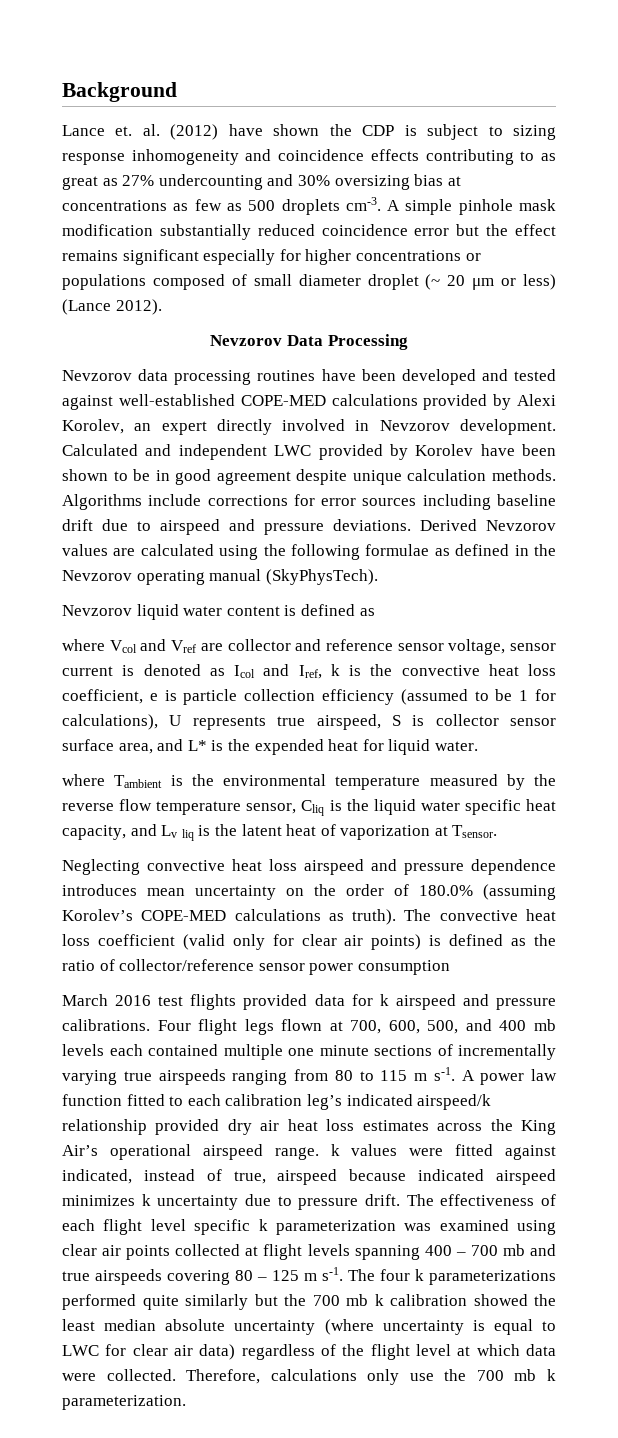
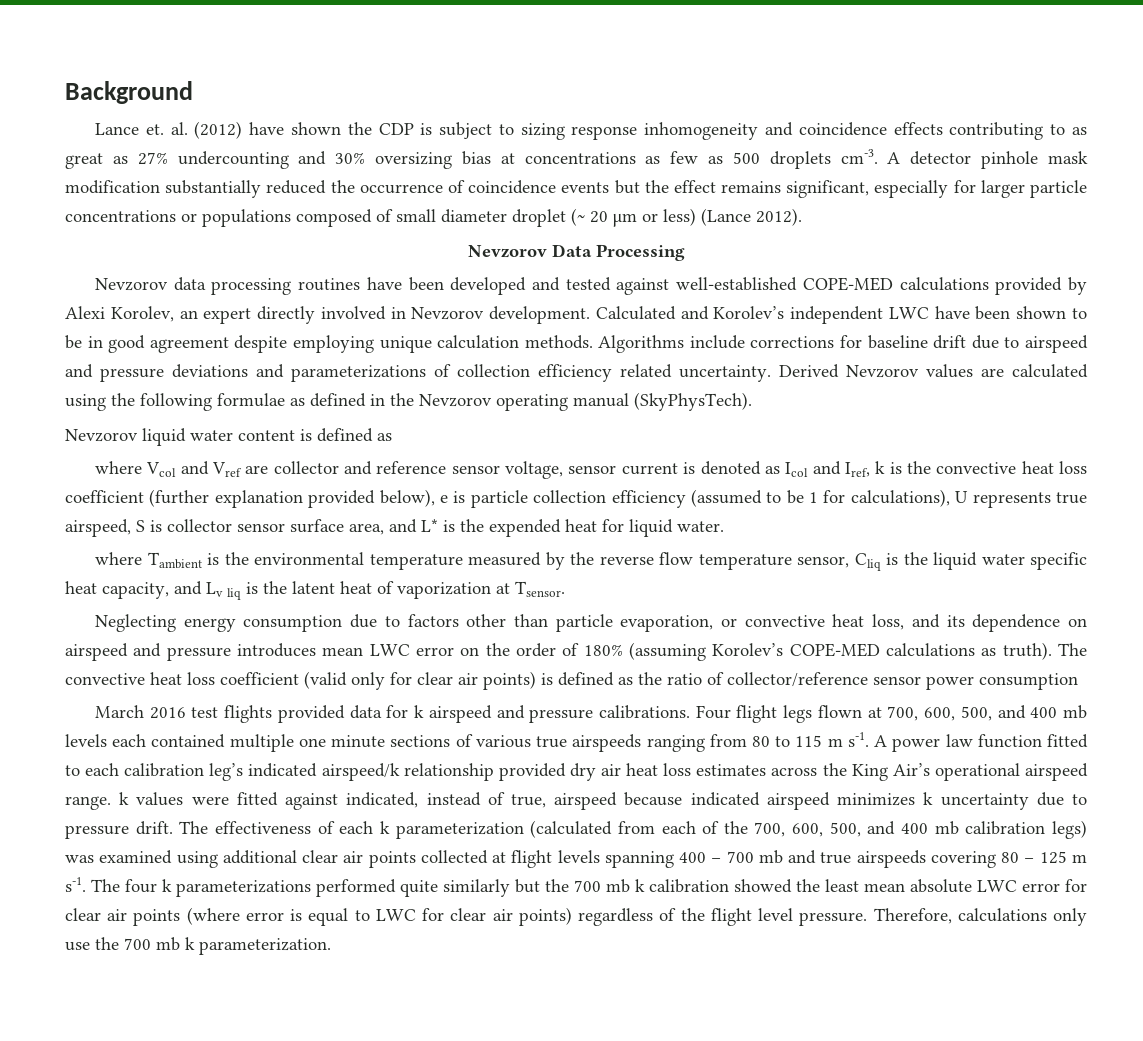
[405,199,453,215] simple -> [910,151,972,165] detector
[321,224,450,236] coincidence error -> [330,180,610,194] the occurrence of coincidence events
[122,249,199,265] significant -> [786,180,870,198] significant,
[305,249,352,265] higher -> [980,180,1087,198] larger particle
(172, 450) none -> [713,306,785,319] Korolev’s
[318,444,474,460] provided by Korolev -> (929, 313) none
(348, 477) none -> [292,335,374,353] employing
[321,494,491,510] error sources including -> (863, 341) none
[333,519,411,531] deviations. -> [172,364,771,382] deviations and parameterizations of collection efficiency related uncertainty.
[62,689,143,704] coefficient, -> [65,489,435,508] coefficient (further explanation provided below),
[147,859,556,875] convective heat loss airspeed and pressure dependence -> [183,614,1087,632] [65,643,231,661] energy consumption due to factors other than particle evaporation, or convective heat loss, and its dependence on airspeed and pressure
[195,885,276,900] uncertainty -> [369,644,454,656] LWC error
[419,885,473,896] 180.0% -> [583,644,623,656] 180%
[458,1044,556,1060] [62,1070,117,1085] incrementally varying -> [475,735,531,748] various
[103,1219,396,1235] flight level specific k parameterization -> [379,820,1087,839] k parameterization (calculated from each of the 700, 600, 500, and 400 mb calibration legs)
(556, 1227) none -> [222,850,297,864] additional
[104,1319,464,1335] median absolute uncertainty (where uncertainty -> [864,879,1087,893] [65,907,284,926] mean absolute LWC error for clear air points (where error
[199,1344,236,1360] data) -> [518,907,572,926] points)
[457,1344,556,1356] [62,1369,176,1381] at which data were collected. -> [799,912,868,926] pressure.

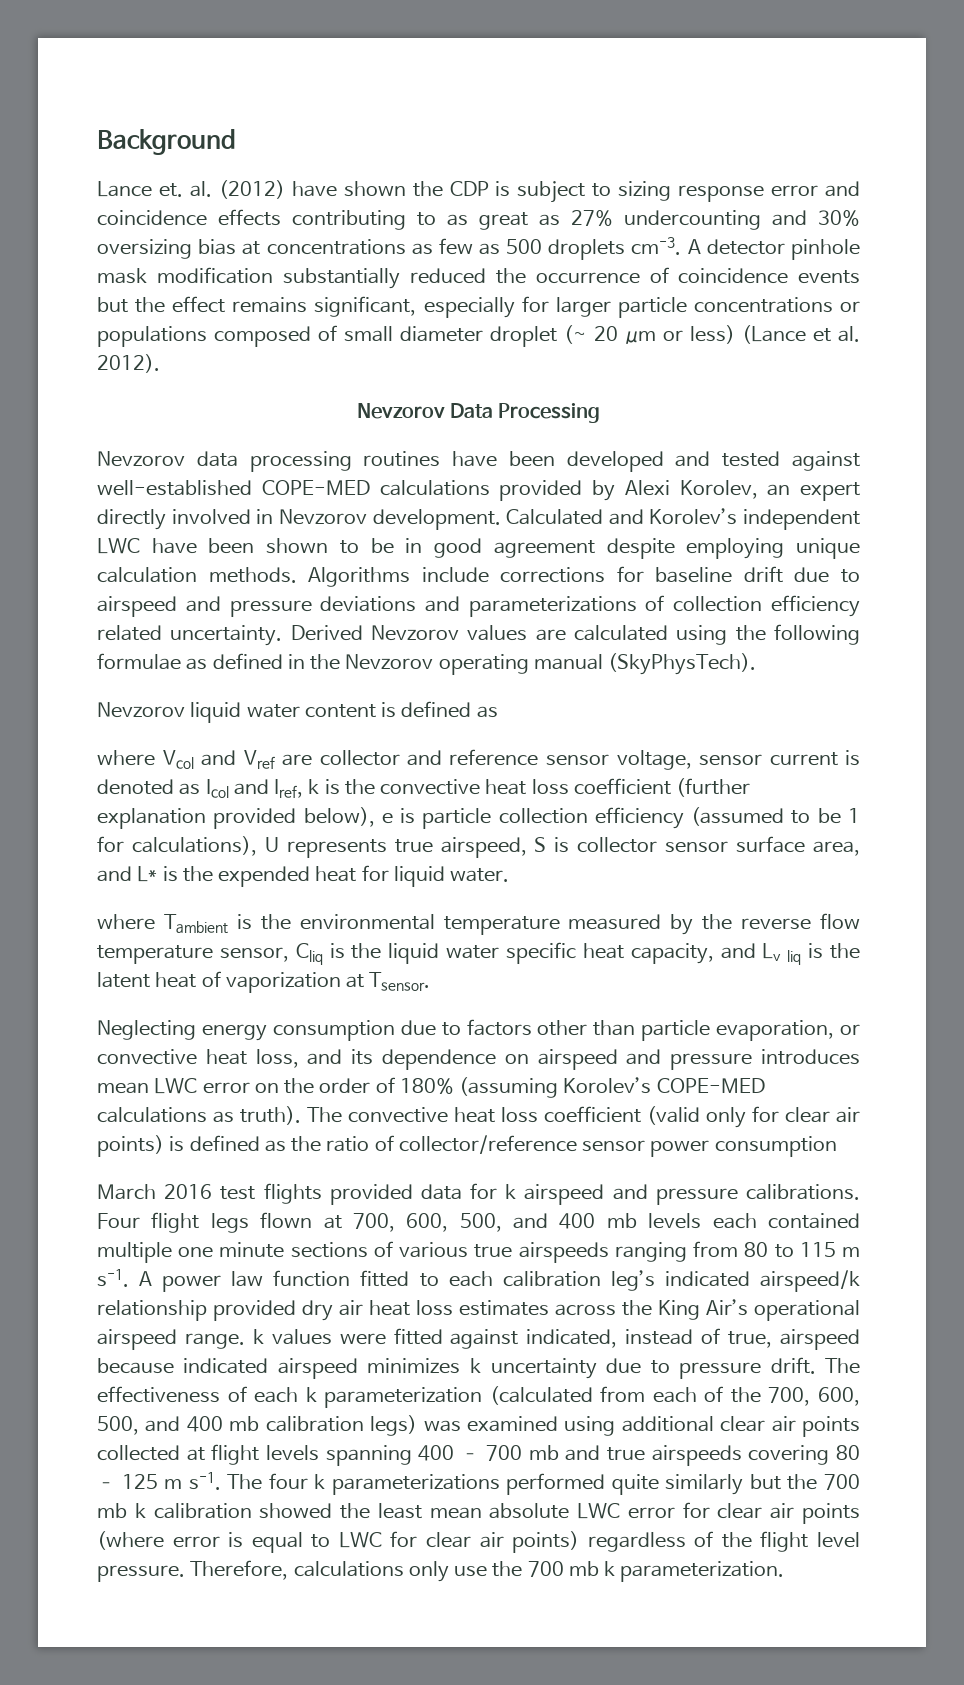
[644,122,759,140] inhomogeneity -> [771,185,819,197] error
(751, 217) none -> [812,326,860,342] et al.

